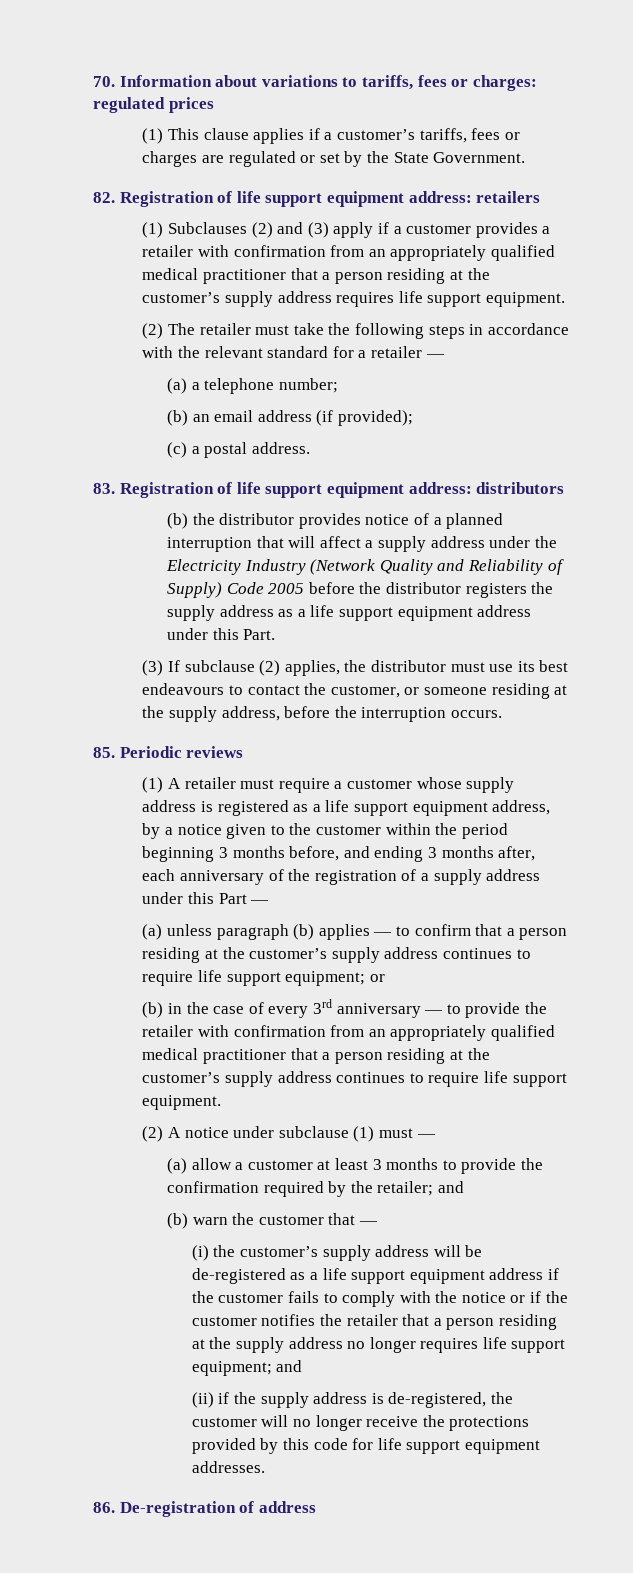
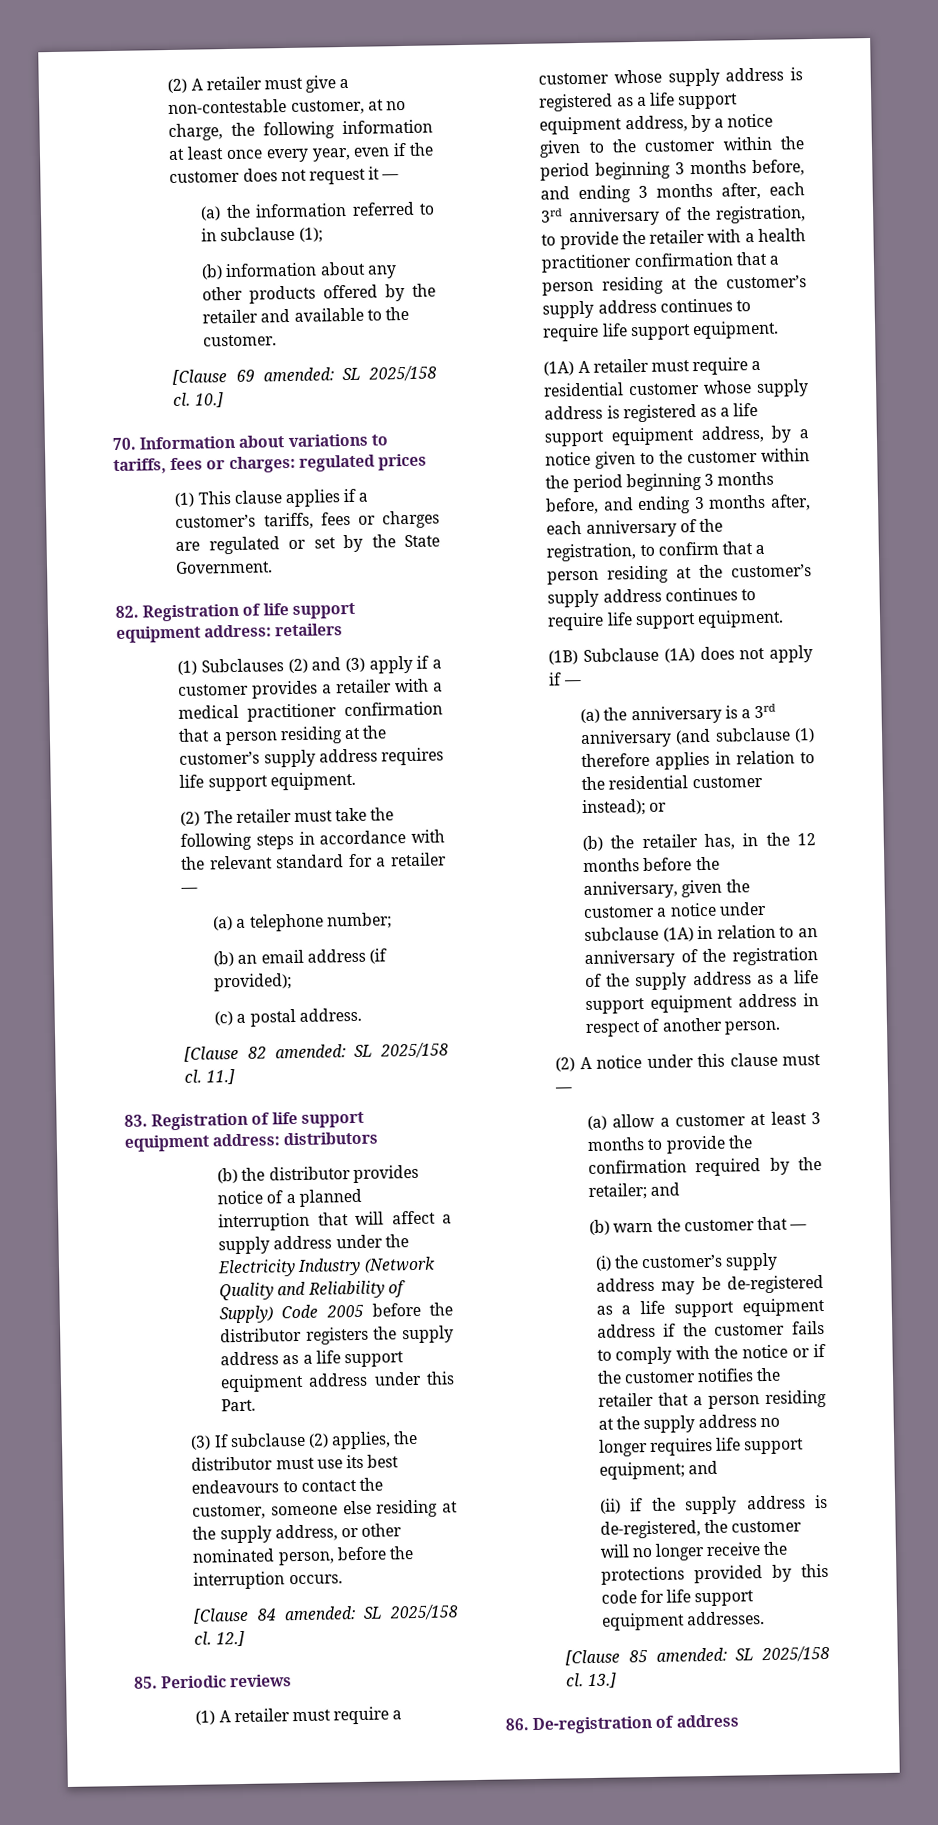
(93, 81) none -> [167,75,350,94] [168,98,406,115] [168,119,433,142] [168,142,434,163] [169,166,400,185] [200,201,435,221] [201,226,323,243] [201,261,397,280] [202,283,436,304] [202,306,409,324] [203,334,278,347] [172,365,437,385] [173,392,224,408] (2) A retailer must give a non-contestable customer, at no charge, the following information at least once every year, even if the customer does not request it — // (a) the information referred to in subclause (1); // (b) information about any other products offered by the retailer and available to the customer. // [Clause 69 amended: SL 2025/158 cl. 10.] //
[233,245,555,261] [142,268,286,284] confirmation from an appropriately qualified medical practitioner -> [433,682,443,692] [178,701,443,722] a medical practitioner confirmation
(310, 448) none -> [184,1042,449,1062] [184,1069,235,1085] // [Clause 82 amended: SL 2025/158 cl. 11.]
[404,687,487,695] or someone -> [271,1500,372,1516] someone else
(280, 713) none -> [340,1523,403,1538] [192,1548,335,1566] or other nominated person,
(502, 714) none -> [193,1604,459,1624] [194,1630,245,1647] // [Clause 84 amended: SL 2025/158 cl. 12.]
[179,869,541,885] [142,892,270,904] [142,924,393,940] anniversary of the registration of a supply address under this Part — // (a) unless paragraph (b) applies — -> [540,205,806,227] [541,228,806,250] [541,251,779,273] [542,275,807,296] [542,298,751,319] [542,320,779,342] [543,357,762,376] [543,379,809,397] [544,402,759,423] [544,425,809,447] [545,448,810,469] [545,471,775,493] [545,494,811,515] [546,518,723,538] [546,543,637,562] 3rd anniversary of the registration, to provide the retailer with a health practitioner confirmation that a person residing at the customer’s supply address continues to require life support equipment. // (1A) A retailer must require a residential customer whose supply address is registered as a life support equipment address, by a notice given to the customer within the period beginning 3 months before, and ending 3 months after, each anniversary of the registration,
[285,971,385,986] [142,999,547,1018] [142,1025,555,1041] [142,1048,490,1064] [142,1071,567,1087] [142,1095,222,1110] equipment; or // (b) in the case of every 3rd anniversary — to provide the retailer with confirmation from an appropriately qualified medical practitioner that a person residing at the customer’s supply address continues to require life support equipment. -> [696,609,784,629] [548,645,813,665] [548,672,582,686] [580,703,777,725] [580,727,815,749] [581,750,815,770] [581,775,763,791] [582,798,668,817] [582,832,816,852] [583,856,720,873] [583,879,750,900] [583,901,767,919] [584,924,818,942] [584,947,818,969] [585,970,819,991] [585,993,819,1015] [585,1017,781,1038] equipment. // (1B) Subclause (1A) does not apply if — // (a) the anniversary is a 3rd anniversary (and subclause (1) therefore applies in relation to the residential customer instead); or // (b) the retailer has, in the 12 months before the anniversary, given the customer a notice under subclause (1A) in relation to an anniversary of the registration of the supply address as a life support equipment address in respect of another person.
[278,1126,375,1142] subclause (1) -> [697,1052,778,1068] this clause
[433,1245,461,1257] will -> [661,1281,695,1295] may
(265, 1467) none -> [565,1645,830,1666] [566,1672,617,1689] // [Clause 85 amended: SL 2025/158 cl. 13.]

